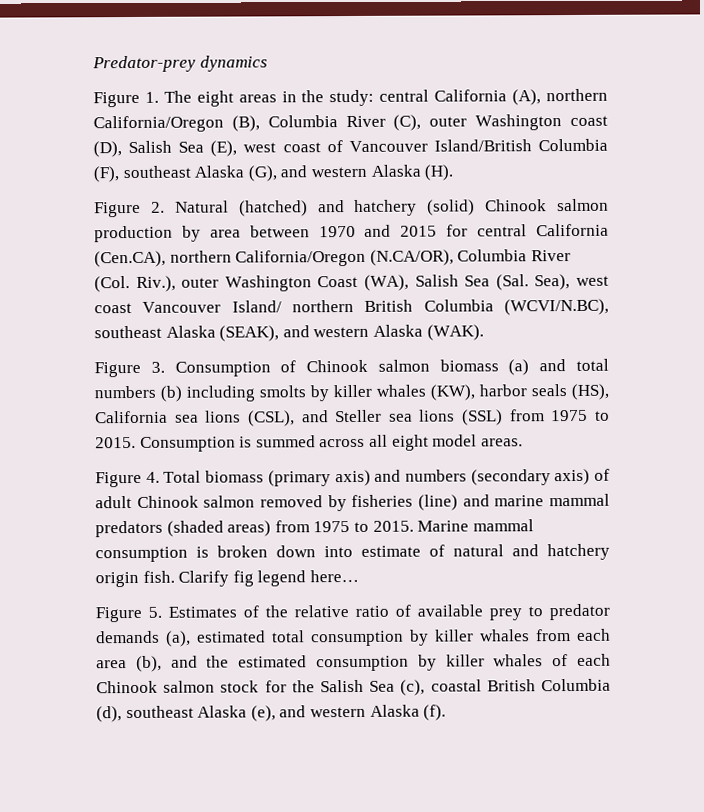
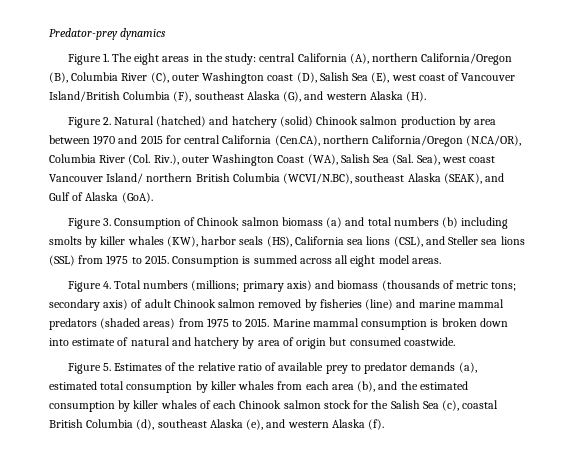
[313,324,484,341] western Alaska (WAK). -> [49,192,153,203] Gulf of Alaska (GoA).
[205,469,551,487] biomass (primary axis) and numbers (secondary -> [143,280,517,292] [49,299,100,311] numbers (millions; primary axis) and biomass (thousands of metric tons; secondary
[95,569,359,588] origin fish. Clarify fig legend here… -> [242,337,455,349] by area of origin but consumed coastwide.

